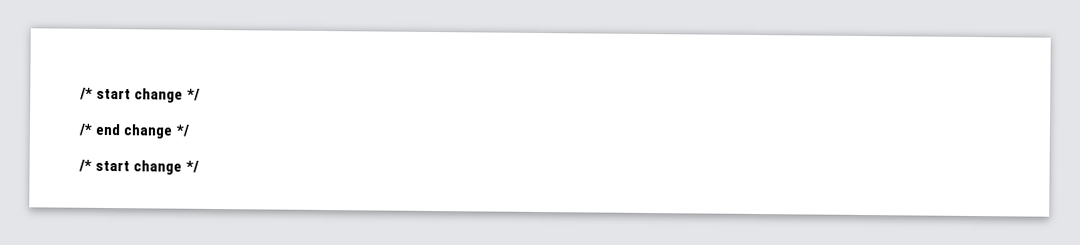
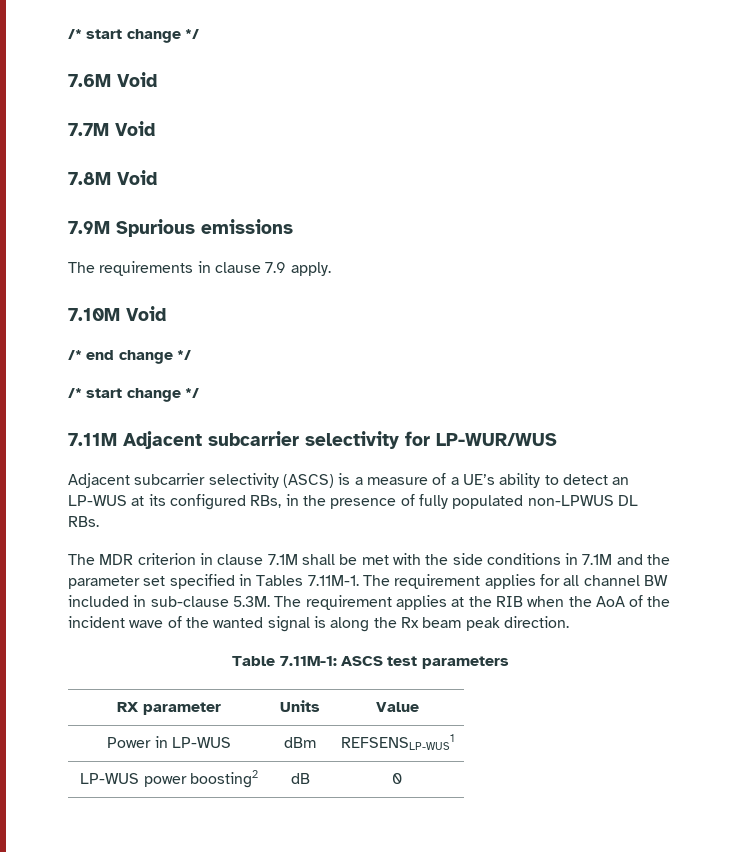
[80,87,200,103] /* start change */ -> [68,29,199,43] [68,72,157,87] [68,121,155,136] [68,170,157,185] [68,219,293,237] [68,261,331,276] [68,306,166,321] /* start change */ // 7.6M Void // 7.7M Void // 7.8M Void // 7.9M Spurious emissions // The requirements in clause 7.9 apply. // 7.10M Void
(199, 166) none -> [68,431,557,449] [68,473,630,488] [68,494,638,510] [68,516,99,527] [68,553,671,565] [68,574,668,589] [68,595,671,610] [68,616,569,632] [232,656,509,669] [117,702,221,715] [280,700,320,712] [375,702,419,712] [107,736,231,748] [284,737,316,748] [340,734,454,750] [80,770,258,788] [290,773,310,784] [392,773,402,784] // 7.11M Adjacent subcarrier selectivity for LP-WUR/WUS // Adjacent subcarrier selectivity (ASCS) is a measure of a UE’s ability to detect an LP-WUS at its configured RBs, in the presence of fully populated non-LPWUS DL RBs. // The MDR criterion in clause 7.1M shall be met with the side conditions in 7.1M and the parameter set specified in Tables 7.11M-1. The requirement applies for all channel BW included in sub-clause 5.3M. The requirement applies at the RIB when the AoA of the incident wave of the wanted signal is along the Rx beam peak direction. // Table 7.11M-1: ASCS test parameters // RX parameter | Units | Value // Power in LP-WUS | dBm | REFSENSLP-WUS1 // LP-WUS power boosting2 | dB | 0

